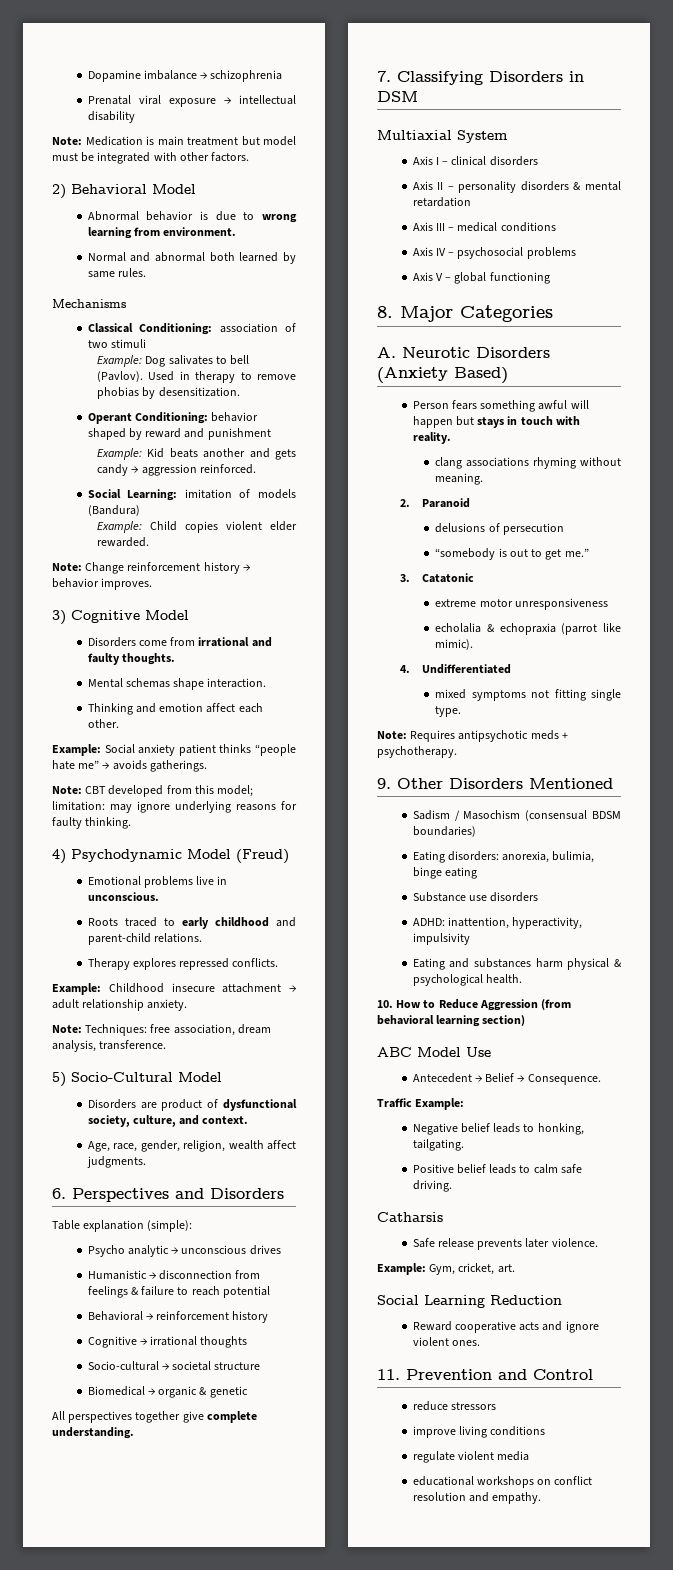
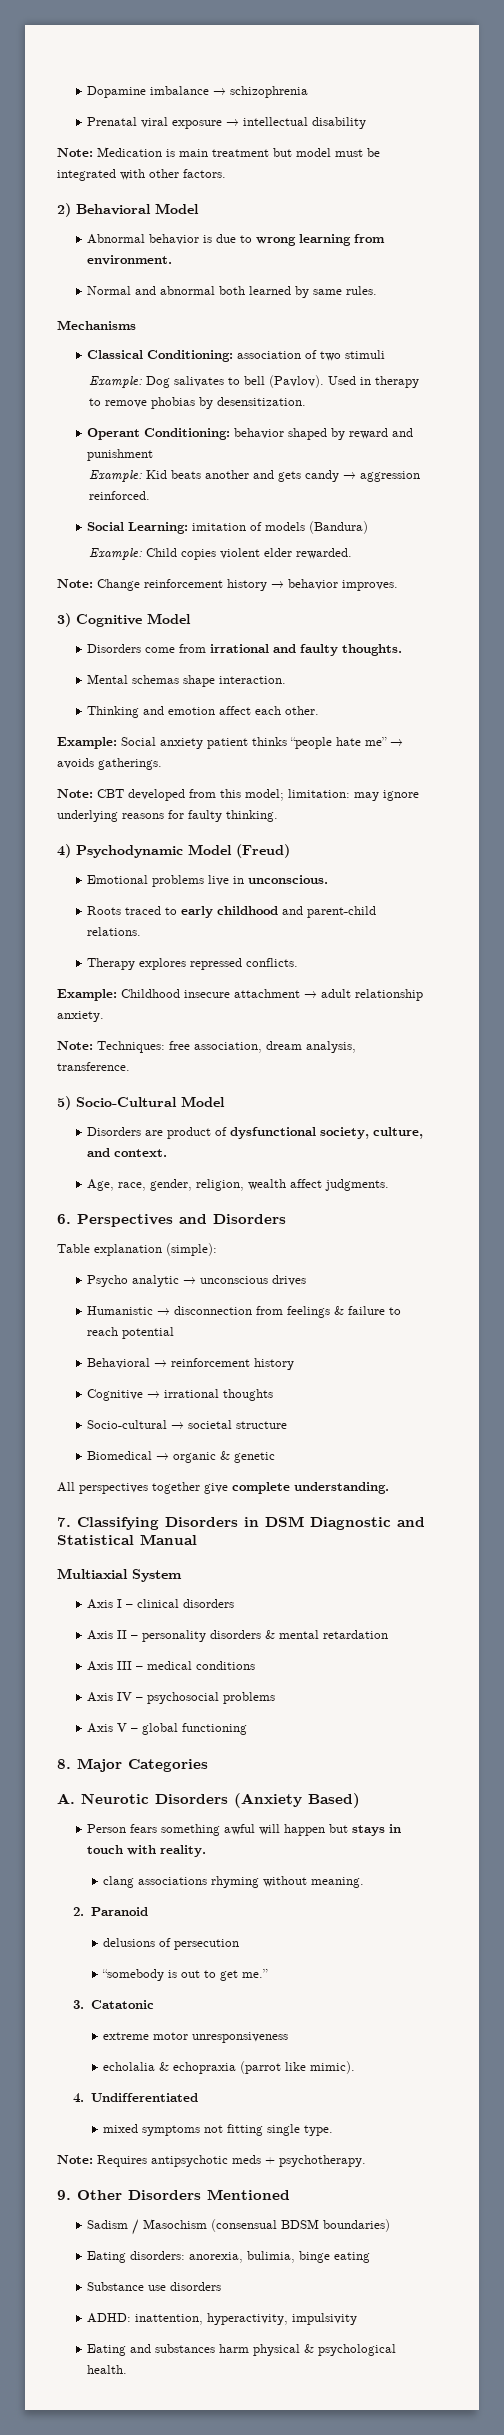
(418, 96) none -> [310,1517,425,1530] [57,1534,197,1545] Diagnostic and Statistical Manual
[377,999,572,1011] [377,1015,526,1027] [377,1047,491,1057] [412,1073,601,1085] [377,1098,465,1110] [412,1123,584,1135] [412,1139,464,1151] [412,1164,582,1174] [412,1180,452,1192] [377,1212,443,1222] [412,1238,598,1250] [377,1263,515,1275] [377,1295,562,1308] [412,1321,599,1333] [412,1337,480,1346] [377,1369,593,1380] [412,1401,496,1411] [412,1426,546,1438] [412,1451,530,1463] [412,1476,593,1488] [412,1492,542,1504] // 10. How to Reduce Aggression (from behavioral learning section) // ABC Model Use // Antecedent → Belief → Consequence. // Traffic Example: // Negative belief leads to honking, tailgating. // Positive belief leads to calm safe driving. // Catharsis // Safe release prevents later violence. // Example: Gym, cricket, art. // Social Learning Reduction // Reward cooperative acts and ignore violent ones. // 11. Prevention and Control // reduce stressors // improve living conditions // regulate violent media // educational workshops on conflict resolution and empathy. -> (128, 2369) none

